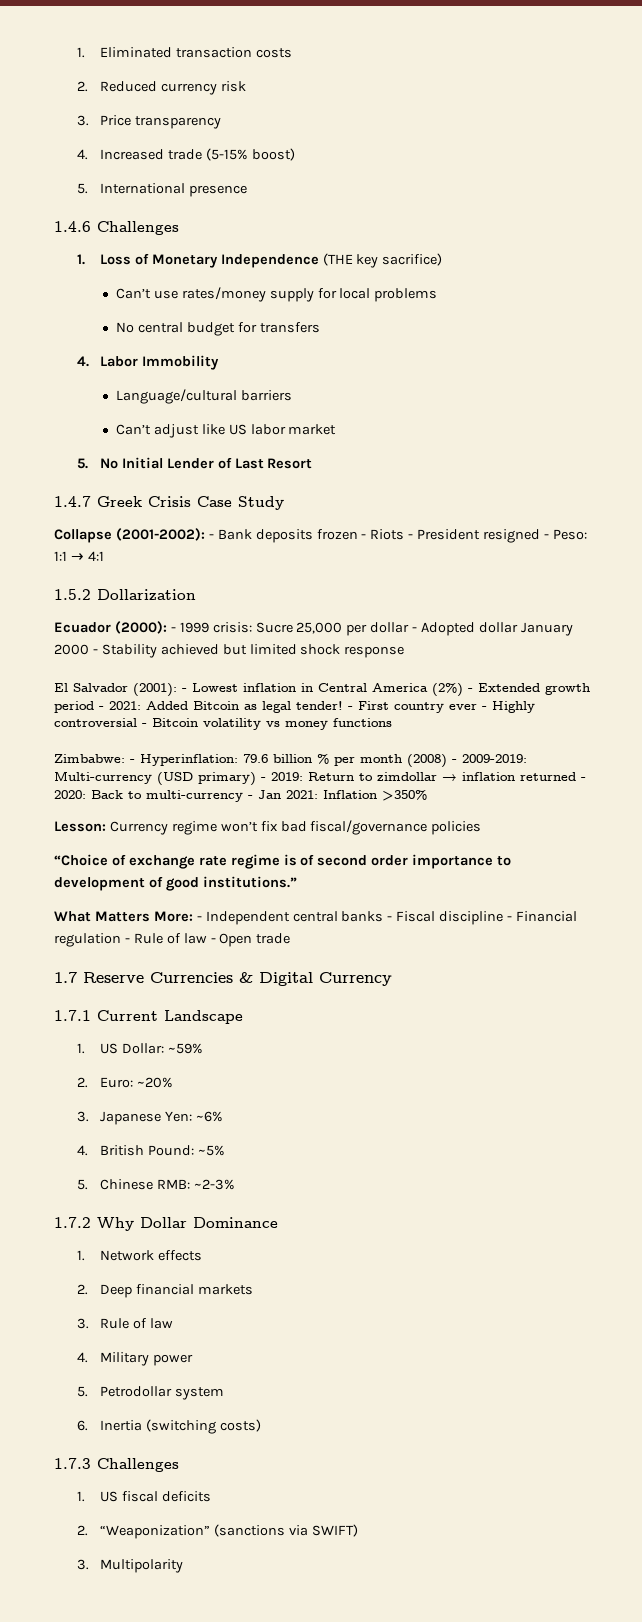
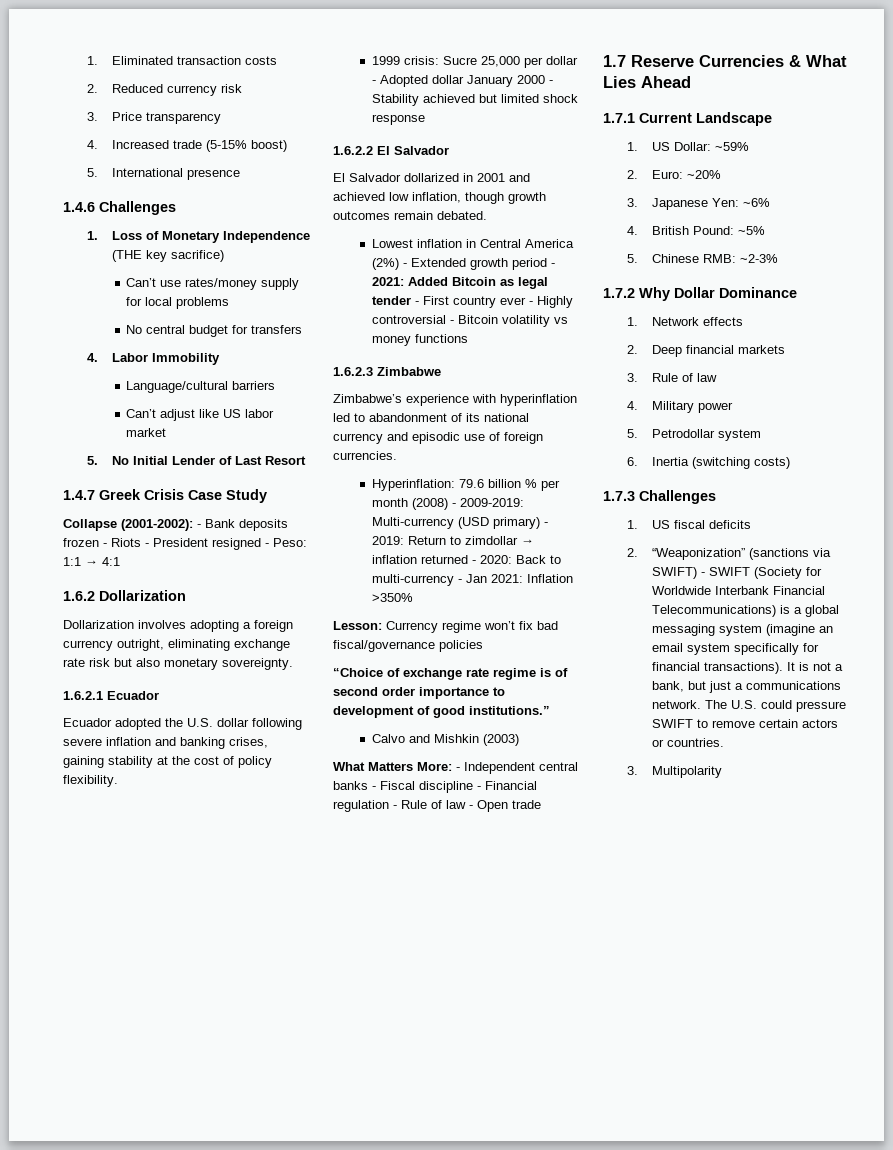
[54,589,91,600] 1.5.2 -> [63,591,95,601] 1.6.2
[54,621,176,634] Ecuador (2000): - -> [63,620,293,632] [63,639,290,651] [63,658,293,670] [63,691,159,700] [63,718,302,730] [63,737,268,749] [63,756,272,768] [63,775,118,787] Dollarization involves adopting a foreign currency outright, eliminating exchange rate risk but also monetary sovereignty. // 1.6.2.1 Ecuador // Ecuador adopted the U.S. dollar following severe inflation and banking crises, gaining stability at the cost of policy flexibility. //
[54,683,187,697] El Salvador (2001): - -> [333,146,449,155] [333,173,530,182] [333,192,546,204] [333,211,487,220] 1.6.2.2 El Salvador // El Salvador dollarized in 2001 and achieved low inflation, though growth outcomes remain debated. //
[296,701,343,710] tender! -> [371,296,411,305] tender
[54,754,135,763] Zimbabwe: - -> [333,367,441,376] [333,394,577,406] [333,413,529,422] [333,432,543,444] [333,451,397,460] 1.6.2.3 Zimbabwe // Zimbabwe’s experience with hyperinflation led to abandonment of its national currency and episodic use of foreign currencies. //
(297, 882) none -> [371,734,519,746] // Calvo and Mishkin (2003)
[259,972,392,986] Digital Currency -> [806,55,847,67] [603,76,691,88] What Lies Ahead
(358, 1530) none -> [700,567,822,579] [651,586,825,595] [651,605,839,617] [651,624,833,636] [651,643,819,655] [651,662,843,674] [651,681,841,693] [651,700,846,712] [651,719,838,728] [651,738,724,747] - SWIFT (Society for Worldwide Interbank Financial Telecommunications) is a global messaging system (imagine an email system specifically for financial transactions). It is not a bank, but just a communications network. The U.S. could pressure SWIFT to remove certain actors or countries.

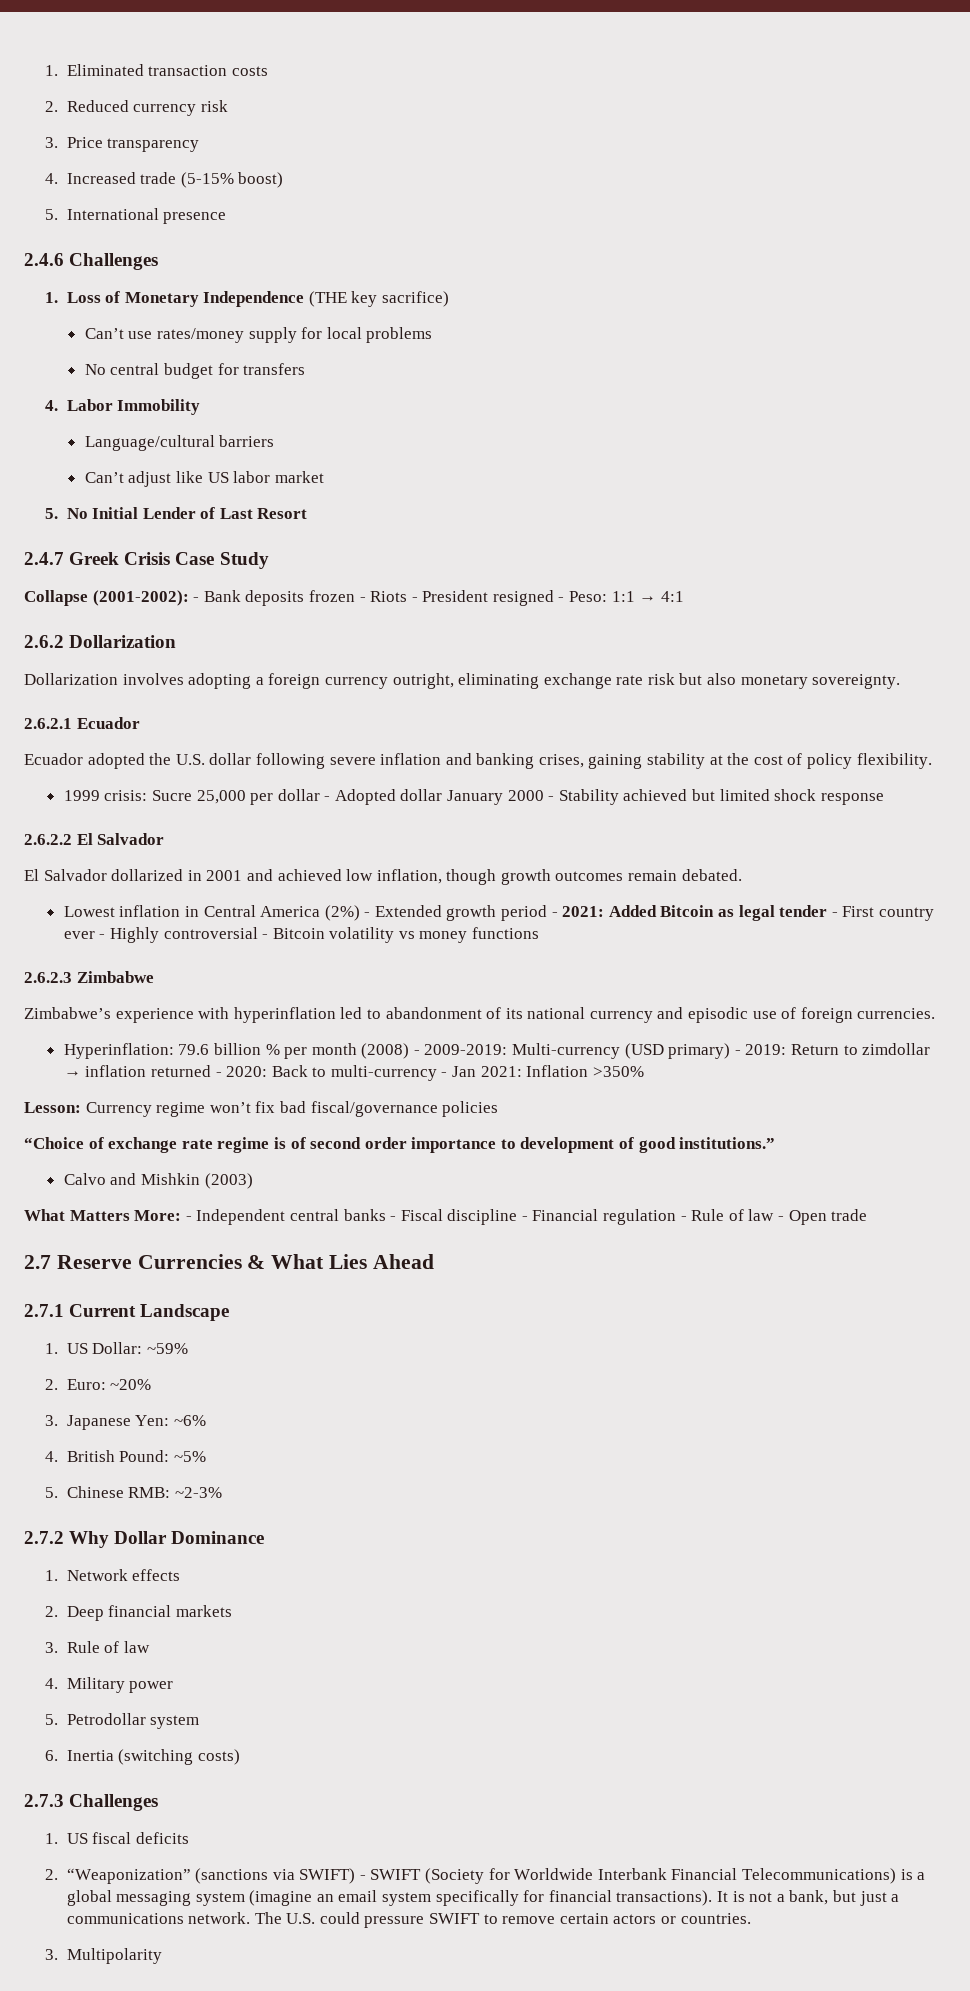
[63,202,95,212] 1.4.6 -> [24,253,64,266] 2.4.6
[63,490,95,500] 1.4.7 -> [24,552,64,565] 2.4.7
[63,591,95,601] 1.6.2 -> [24,635,64,648] 2.6.2
[63,691,103,700] 1.6.2.1 -> [24,718,72,729] 2.6.2.1
[333,146,373,155] 1.6.2.2 -> [24,834,72,845] 2.6.2.2
[333,367,373,376] 1.6.2.3 -> [24,972,72,983] 2.6.2.3
[603,55,626,67] 1.7 -> [24,1255,51,1269] 2.7
[603,113,635,123] 1.7.1 -> [24,1304,64,1317] 2.7.1
[603,288,635,298] 1.7.2 -> [24,1531,64,1544] 2.7.2
[603,491,635,501] 1.7.3 -> [24,1794,64,1807] 2.7.3

